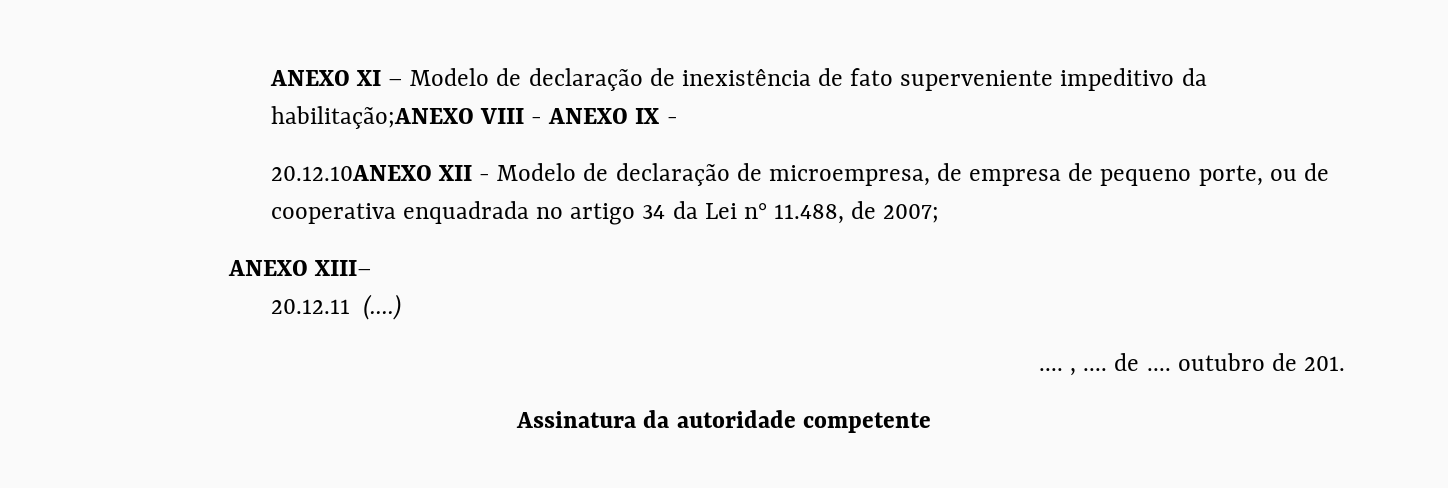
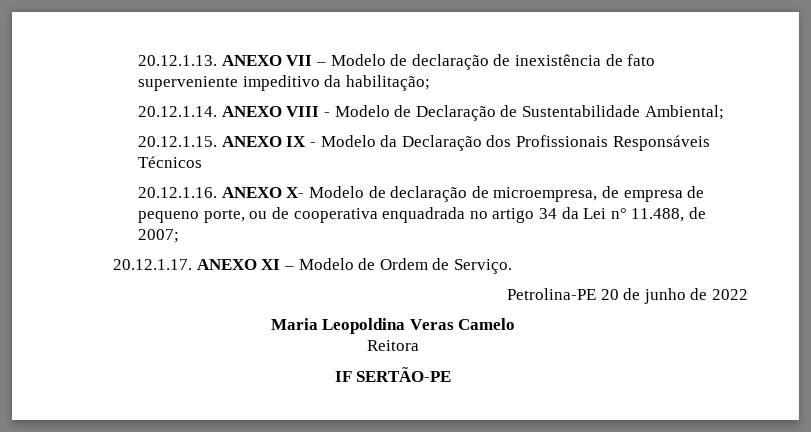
[269,70,381,86] ANEXO XI -> [138,55,313,66] 20.12.1.13. ANEXO VII
[270,106,678,129] [270,165,491,181] habilitação;ANEXO VIII - ANEXO IX - // 20.12.10ANEXO XII - -> [345,75,430,91] [138,105,724,121] [138,135,710,151] [138,156,203,168] [138,187,305,198] habilitação; // 20.12.1.14. ANEXO VIII - Modelo de Declaração de Sustentabilidade Ambiental; // 20.12.1.15. ANEXO IX - Modelo da Declaração dos Profissionais Responsáveis Técnicos // 20.12.1.16. ANEXO X-
[227,260,372,276] [270,294,402,320] [1038,353,1345,376] [516,410,931,433] ANEXO XIII– // 20.12.11 (....) // .... , .... de .... outubro de 201. // Assinatura da autoridade competente -> [113,258,512,274] [507,288,749,304] [270,318,516,334] [367,340,419,351] [334,367,452,382] 20.12.1.17. ANEXO XI – Modelo de Ordem de Serviço. // Petrolina-PE 20 de junho de 2022 // Maria Leopoldina Veras Camelo // Reitora // IF SERTÃO-PE

